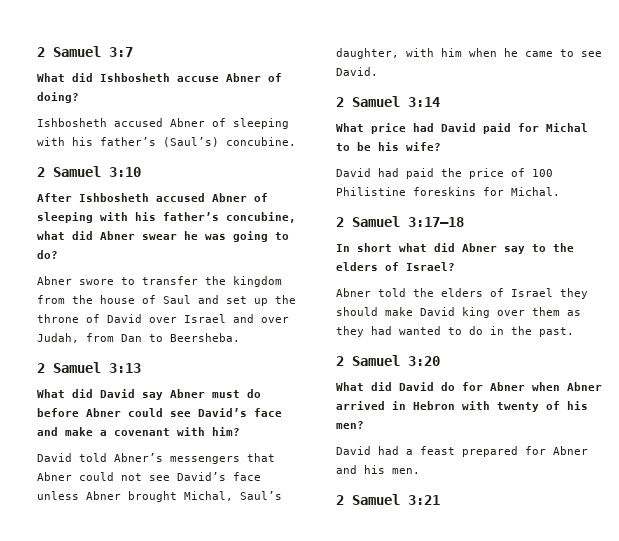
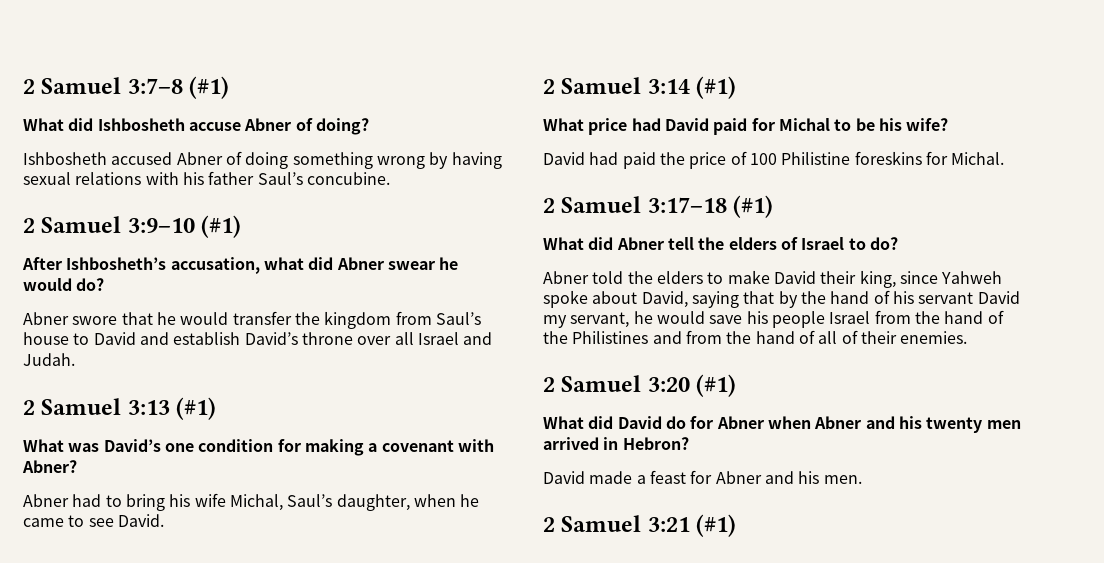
[37,46,133,57] 2 Samuel 3:7 -> [23,76,230,99] 2 Samuel 3:7–8 (#1)
[233,118,289,129] [37,137,219,147] sleeping with his father’s (Saul’s) -> [245,152,502,169] [23,171,303,185] doing something wrong by having sexual relations with his father Saul’s
[109,167,141,177] 3:10 -> [127,215,242,238] 3:9–10 (#1)
[79,193,268,202] [37,212,296,223] Ishbosheth accused Abner of sleeping with his father’s concubine, -> [66,257,260,274] Ishbosheth’s accusation,
[205,231,289,242] was going to -> [23,278,72,291] would
[121,277,135,285] to -> [121,312,229,325] that he would
[72,295,296,306] [37,314,289,323] [37,333,240,343] the house of Saul and set up the throne of David over Israel and over Judah, from Dan to Beersheba. -> [435,312,481,325] [23,332,493,345] [23,353,75,366] Saul’s house to David and establish David’s throne over all Israel and Judah.
[37,389,261,400] [37,408,282,417] [37,427,240,436] [37,453,275,464] [37,472,261,481] [37,491,177,502] // What did David say Abner must do before Abner could see David’s face and make a covenant with him? // David told Abner’s messengers that Abner could not see David’s face unless Abner brought -> [176,397,217,420] [23,439,494,456] [22,460,77,473] [23,493,226,511] (#1) // What was David’s one condition for making a covenant with Abner? // Abner had to bring his wife
[406,48,462,57] with him -> (410, 502) none
(440, 102) none -> [696,76,737,99] (#1)
[336,243,574,254] [336,262,455,271] [336,288,588,299] [336,307,581,318] [336,326,574,337] // In short what did Abner say to the elders of Israel? // Abner told the elders of Israel they should make David king over them as they had wanted to do in the past. -> [733,195,774,218] [543,237,898,250] [543,270,1003,288] [543,290,1020,308] [543,310,1004,328] [543,330,968,344] (#1) // What did Abner tell the elders of Israel to do? // Abner told the elders to make David their king, since Yahweh spoke about David, saying that by the hand of his servant David my servant, he would save his people Israel from the hand of the Philistines and from the hand of all of their enemies.
(440, 361) none -> [696,374,737,397] (#1)
[336,401,588,412] [336,421,364,429] [336,446,399,455] arrived in Hebron with twenty of his men? // David had -> [865,416,1021,433] [543,437,689,450] [543,471,633,484] and his twenty men arrived in Hebron? // David made
[462,446,518,457] prepared -> (686, 477) none
(440, 500) none -> [696,514,737,537] (#1)

